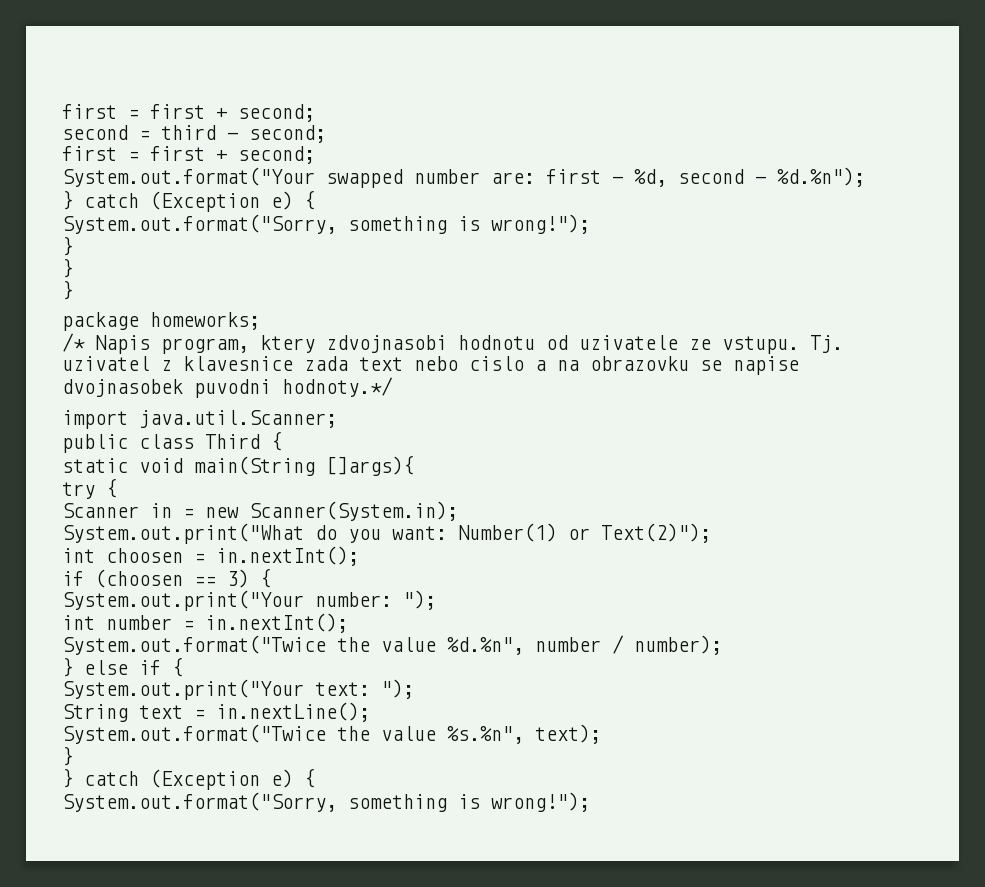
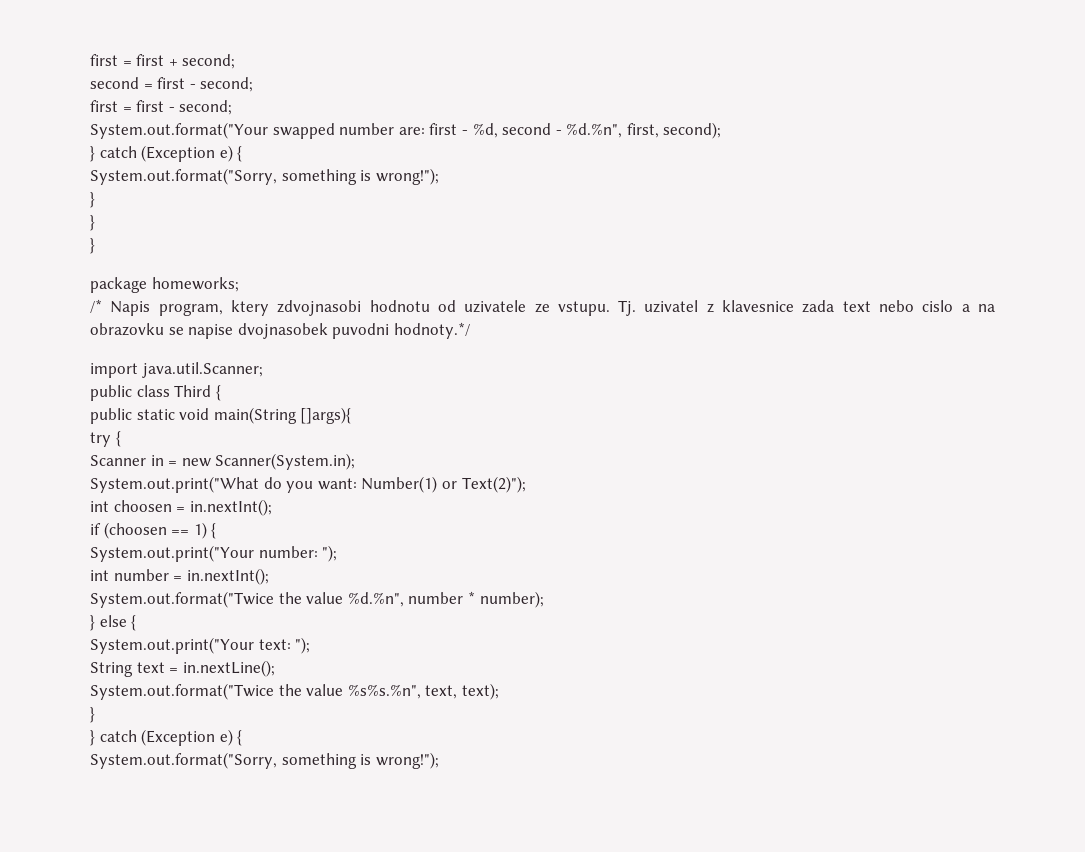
[161,125,216,140] third -> [157,77,186,89] first
[216,150,227,161] + -> [168,107,175,112] -
[777,167,865,187] %d.%n"); -> [566,122,722,139] %d.%n", first, second);
(282, 441) none -> [90,408,132,424] public
[227,569,249,588] 3) -> [193,522,207,539] 1)
[612,635,624,654] / -> [467,591,475,604] *
[139,660,161,675] if -> (127, 621) none
[447,726,524,744] %s.%n", -> [347,684,458,699] %s%s.%n", text,

